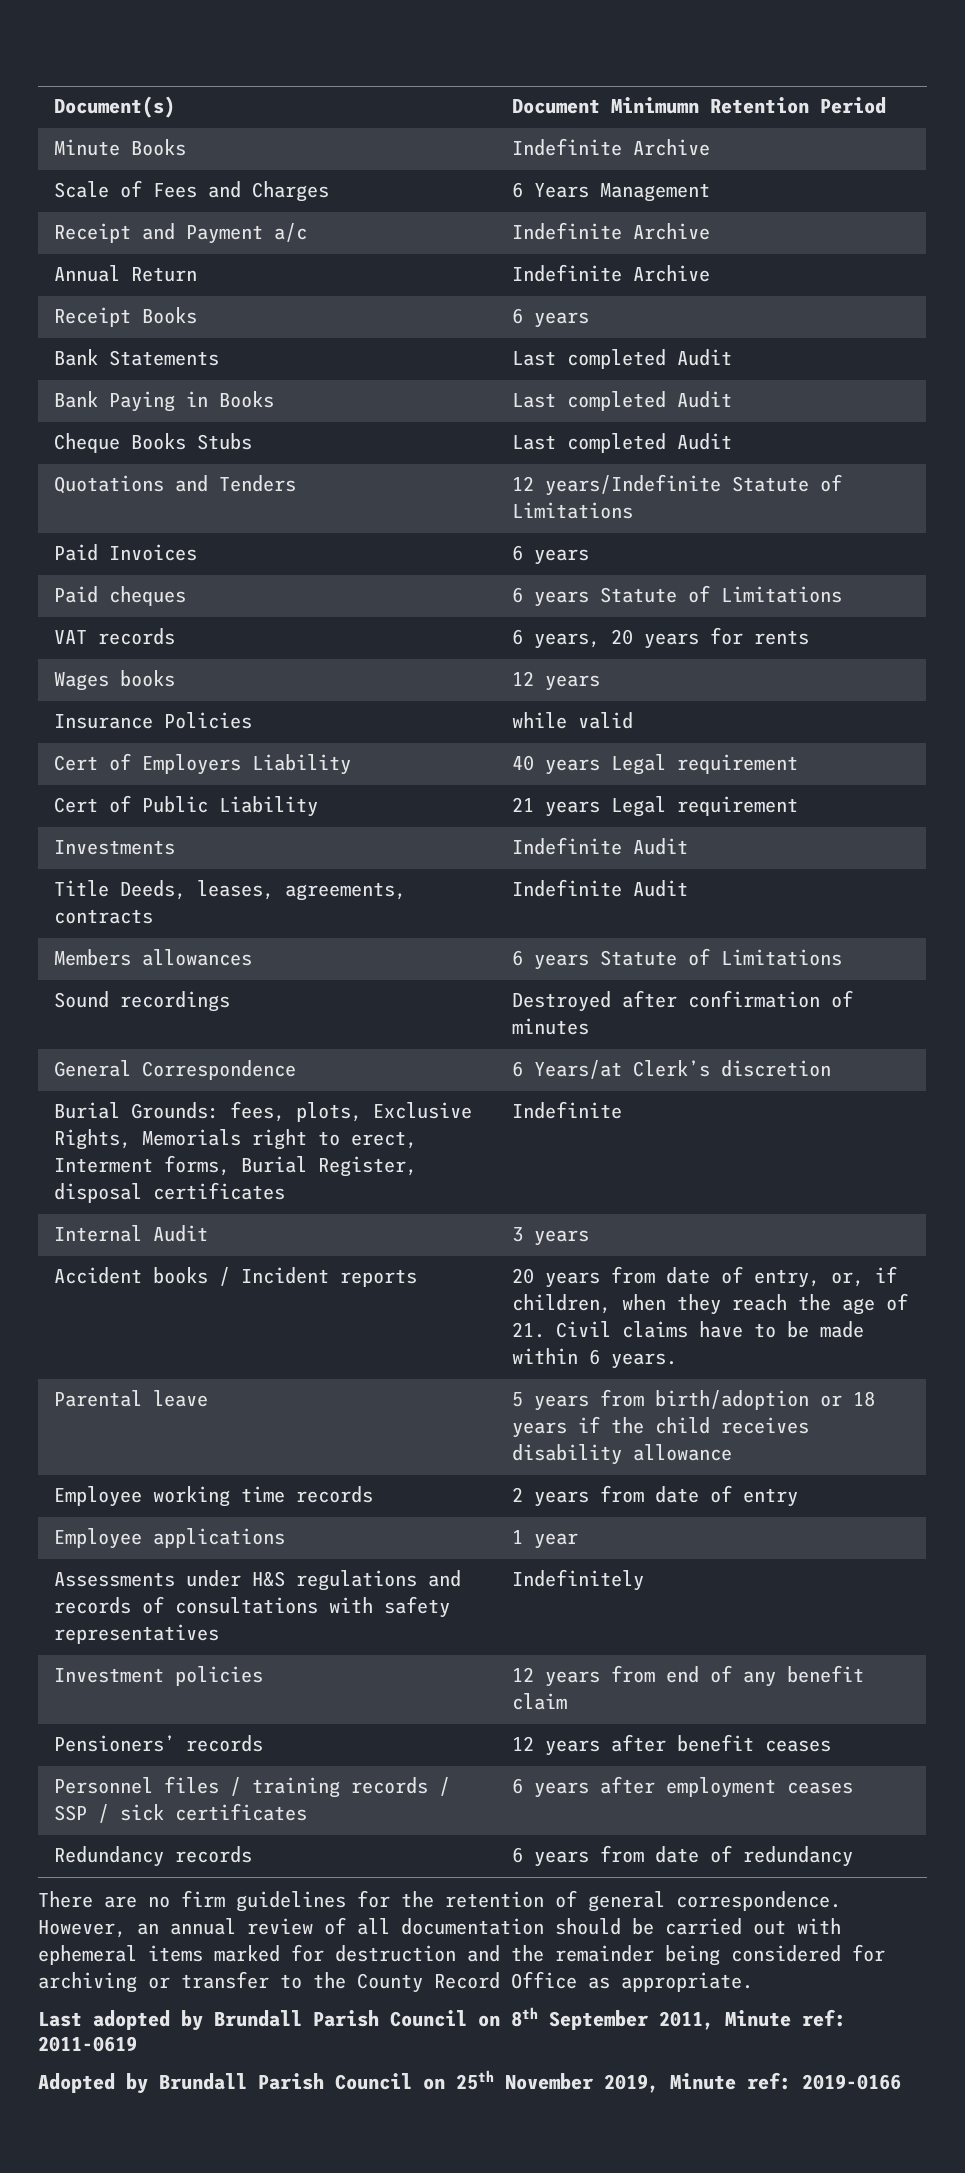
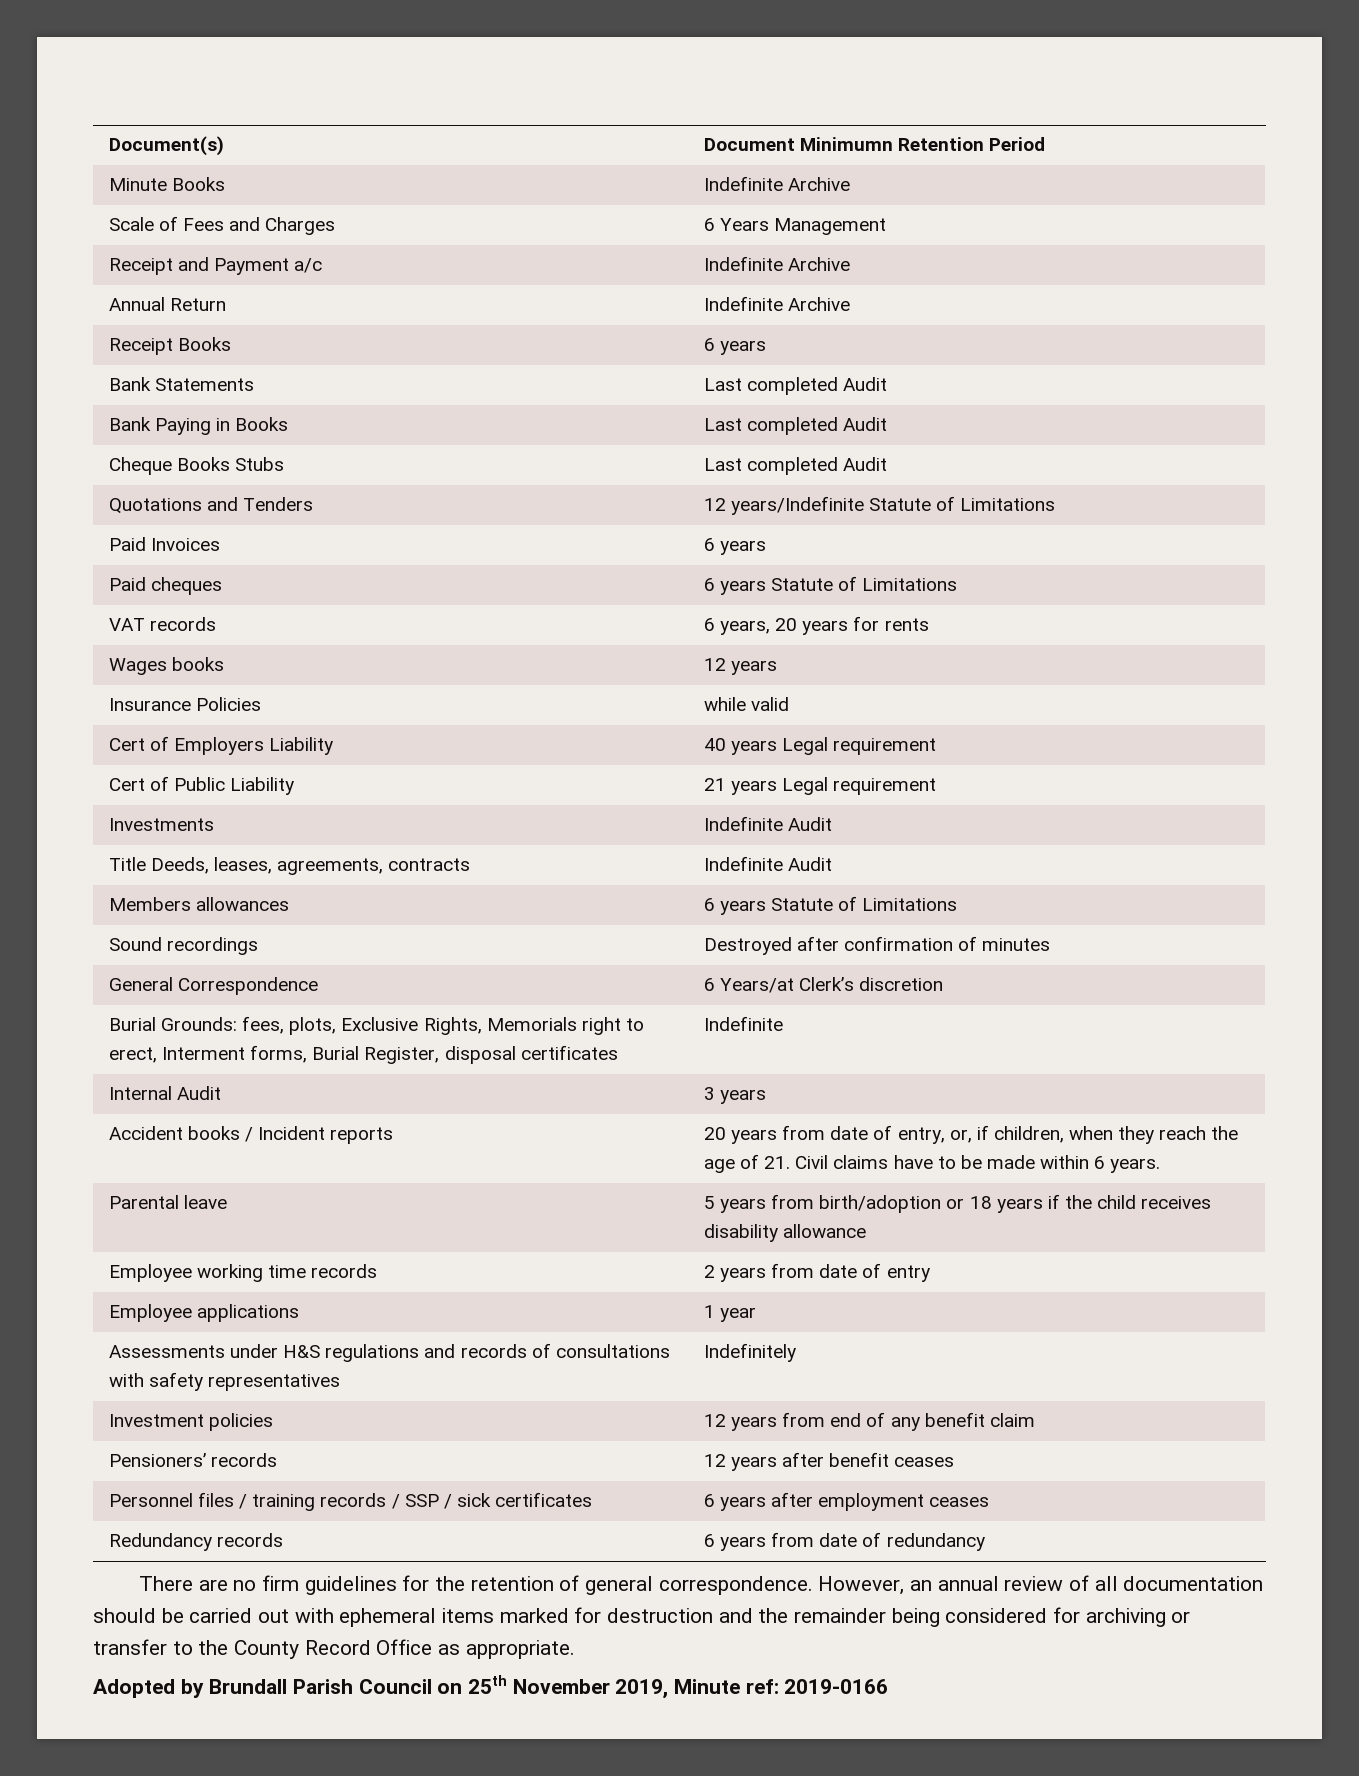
[38,2007,846,2031] [38,2036,137,2052] // Last adopted by Brundall Parish Council on 8th September 2011, Minute ref: 2011-0619 -> (575, 1649) none

